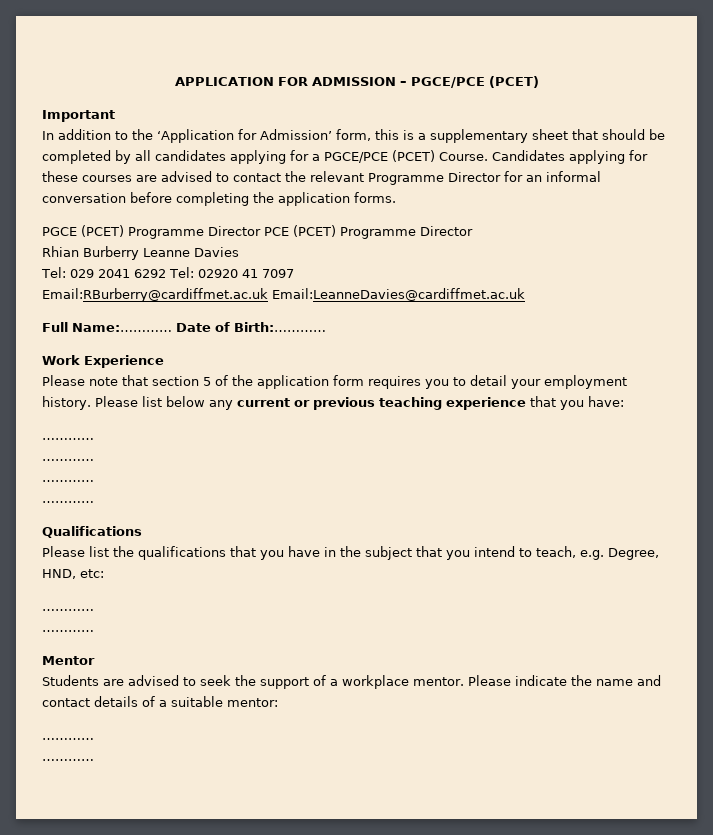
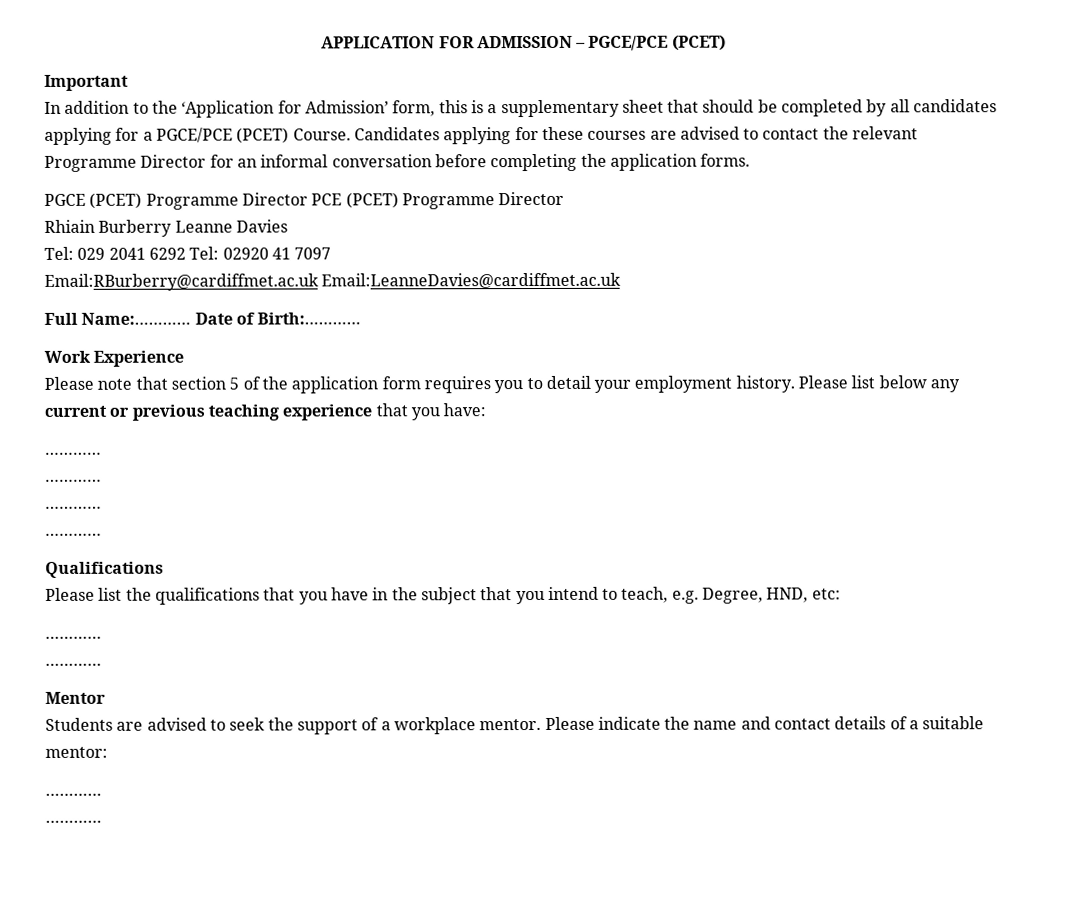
[42,246,79,257] Rhian -> [44,219,95,233] Rhiain

